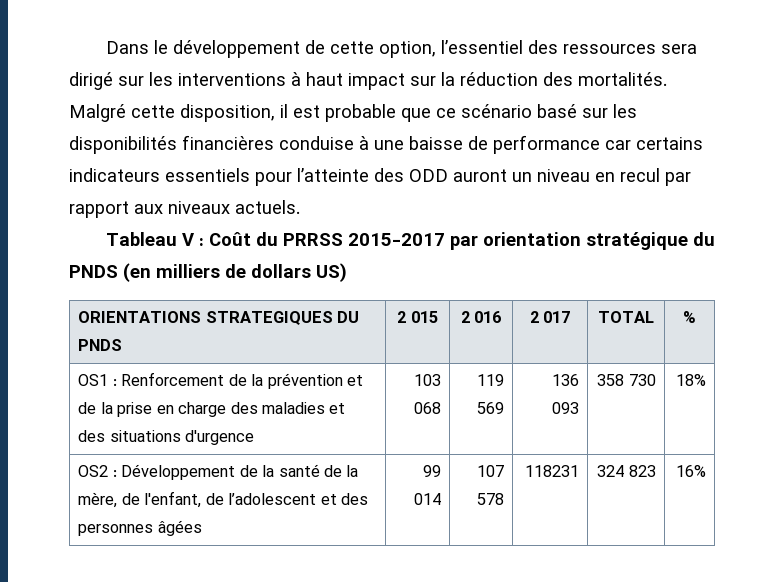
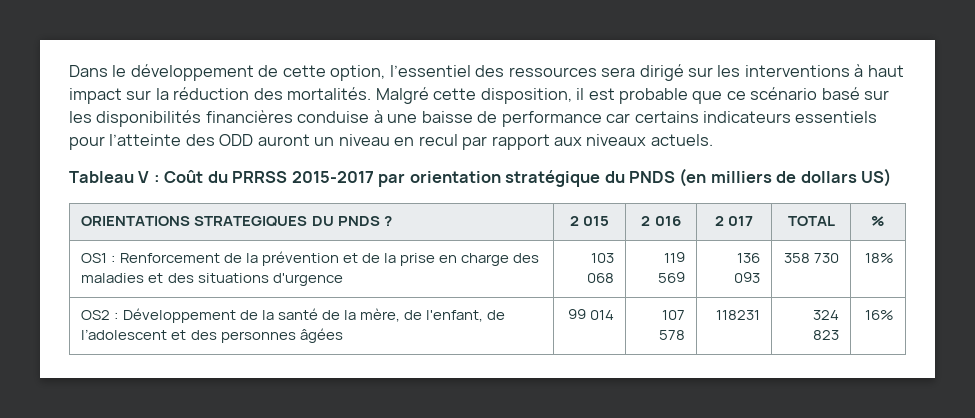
(123, 345) none -> [383,216,392,226] ?

